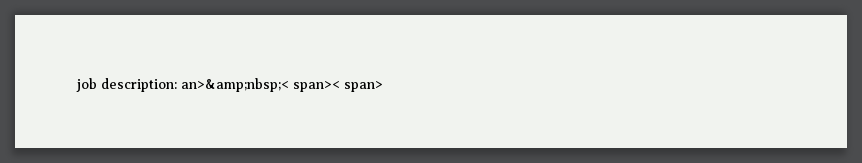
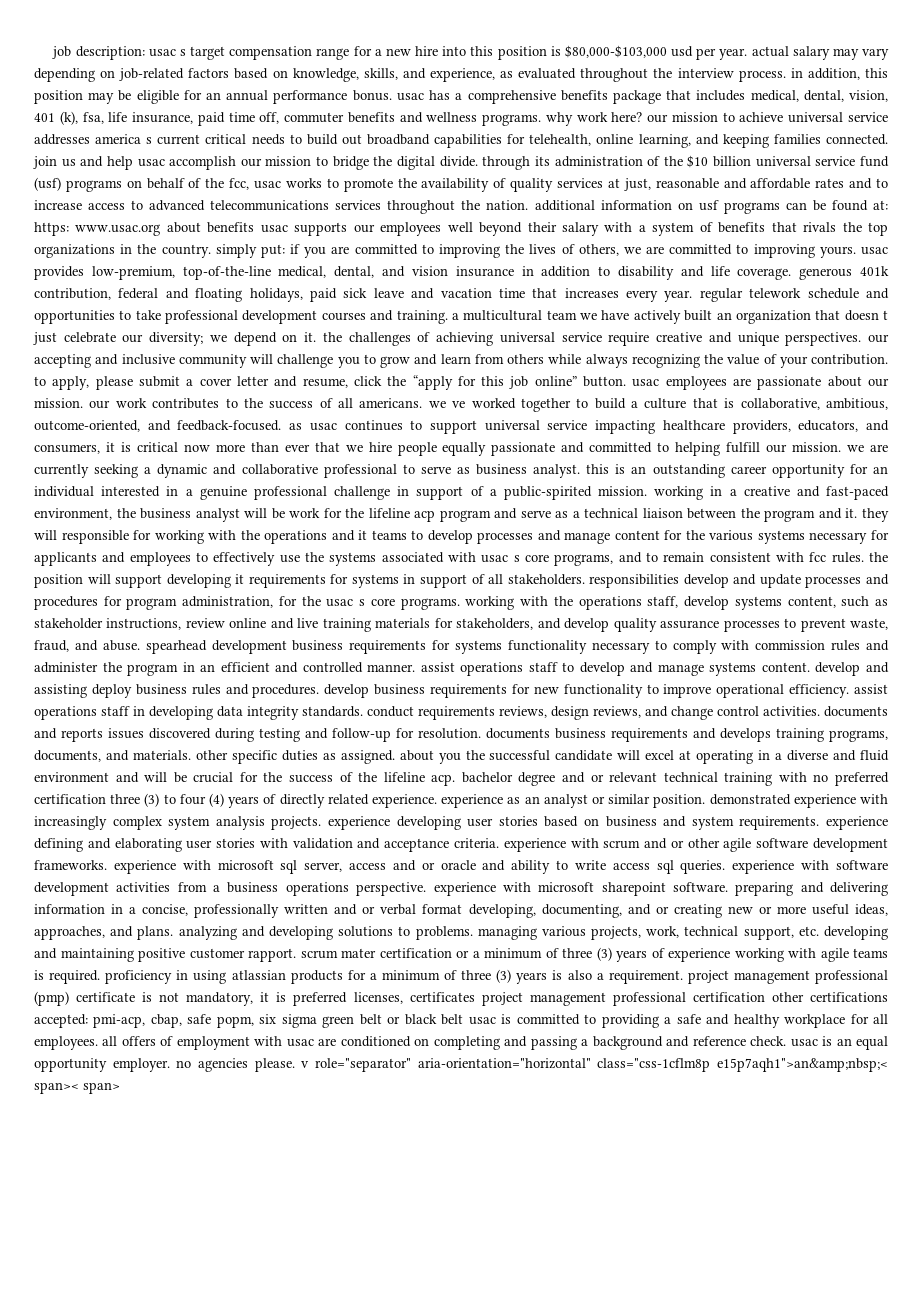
[181,78,289,92] an>&amp;nbsp;< -> [148,45,890,60] [34,68,888,82] [34,90,889,104] [34,111,889,126] [34,134,888,148] [33,155,889,170] [34,177,888,192] [34,200,888,214] [34,222,889,236] [34,244,888,258] [34,266,889,280] [34,288,890,302] [34,310,888,324] [33,332,889,346] [34,354,888,368] [34,375,890,390] [34,398,889,412] [34,420,889,434] [34,442,889,456] [34,464,888,478] [34,486,889,500] [34,508,889,522] [34,530,889,544] [34,552,889,566] [34,574,889,588] [34,596,888,610] [34,618,889,632] [34,640,889,654] [34,662,889,676] [34,684,888,698] [34,706,888,720] [34,728,888,742] [34,750,890,764] [34,772,889,786] [34,793,889,808] [34,816,889,830] [34,838,889,852] [34,860,889,874] [34,882,889,896] [34,904,889,918] [34,926,888,940] [34,947,888,962] [34,969,889,984] [34,991,889,1006] [34,1014,888,1028] [34,1036,889,1050] [34,1058,888,1072] usac s target compensation range for a new hire into this position is $80,000-$103,000 usd per year. actual salary may vary depending on job-related factors based on knowledge, skills, and experience, as evaluated throughout the interview process. in addition, this position may be eligible for an annual performance bonus. usac has a comprehensive benefits package that includes medical, dental, vision, 401 (k), fsa, life insurance, paid time off, commuter benefits and wellness programs. why work here? our mission to achieve universal service addresses america s current critical needs to build out broadband capabilities for telehealth, online learning, and keeping families connected. join us and help usac accomplish our mission to bridge the digital divide. through its administration of the $10 billion universal service fund (usf) programs on behalf of the fcc, usac works to promote the availability of quality services at just, reasonable and affordable rates and to increase access to advanced telecommunications services throughout the nation. additional information on usf programs can be found at: https: www.usac.org about benefits usac supports our employees well beyond their salary with a system of benefits that rivals the top organizations in the country. simply put: if you are committed to improving the lives of others, we are committed to improving yours. usac provides low-premium, top-of-the-line medical, dental, and vision insurance in addition to disability and life coverage. generous 401k contribution, federal and floating holidays, paid sick leave and vacation time that increases every year. regular telework schedule and opportunities to take professional development courses and training. a multicultural team we have actively built an organization that doesn t just celebrate our diversity; we depend on it. the challenges of achieving universal service require creative and unique perspectives. our accepting and inclusive community will challenge you to grow and learn from others while always recognizing the value of your contribution. to apply, please submit a cover letter and resume, click the “apply for this job online” button. usac employees are passionate about our mission. our work contributes to the success of all americans. we ve worked together to build a culture that is collaborative, ambitious, outcome-oriented, and feedback-focused. as usac continues to support universal service impacting healthcare providers, educators, and consumers, it is critical now more than ever that we hire people equally passionate and committed to helping fulfill our mission. we are currently seeking a dynamic and collaborative professional to serve as business analyst. this is an outstanding career opportunity for an individual interested in a genuine professional challenge in support of a public-spirited mission. working in a creative and fast-paced environment, the business analyst will be work for the lifeline acp program and serve as a technical liaison between the program and it. they will responsible for working with the operations and it teams to develop processes and manage content for the various systems necessary for applicants and employees to effectively use the systems associated with usac s core programs, and to remain consistent with fcc rules. the position will support developing it requirements for systems in support of all stakeholders. responsibilities develop and update processes and procedures for program administration, for the usac s core programs. working with the operations staff, develop systems content, such as stakeholder instructions, review online and live training materials for stakeholders, and develop quality assurance processes to prevent waste, fraud, and abuse. spearhead development business requirements for systems functionality necessary to comply with commission rules and administer the program in an efficient and controlled manner. assist operations staff to develop and manage systems content. develop and assisting deploy business rules and procedures. develop business requirements for new functionality to improve operational efficiency. assist operations staff in developing data integrity standards. conduct requirements reviews, design reviews, and change control activities. documents and reports issues discovered during testing and follow-up for resolution. documents business requirements and develops training programs, documents, and materials. other specific duties as assigned. about you the successful candidate will excel at operating in a diverse and fluid environment and will be crucial for the success of the lifeline acp. bachelor degree and or relevant technical training with no preferred certification three (3) to four (4) years of directly related experience. experience as an analyst or similar position. demonstrated experience with increasingly complex system analysis projects. experience developing user stories based on business and system requirements. experience defining and elaborating user stories with validation and acceptance criteria. experience with scrum and or other agile software development frameworks. experience with microsoft sql server, access and or oracle and ability to write access sql queries. experience with software development activities from a business operations perspective. experience with microsoft sharepoint software. preparing and delivering information in a concise, professionally written and or verbal format developing, documenting, and or creating new or more useful ideas, approaches, and plans. analyzing and developing solutions to problems. managing various projects, work, technical support, etc. developing and maintaining positive customer rapport. scrum mater certification or a minimum of three (3) years of experience working with agile teams is required. proficiency in using atlassian products for a minimum of three (3) years is also a requirement. project management professional (pmp) certificate is not mandatory, it is preferred licenses, certificates project management professional certification other certifications accepted: pmi-acp, cbap, safe popm, six sigma green belt or black belt usac is committed to providing a safe and healthy workplace for all employees. all offers of employment with usac are conditioned on completing and passing a background and reference check. usac is an equal opportunity employer. no agencies please. v role="separator" aria-orientation="horizontal" class="css-1cflm8p e15p7aqh1">an&amp;nbsp;<

